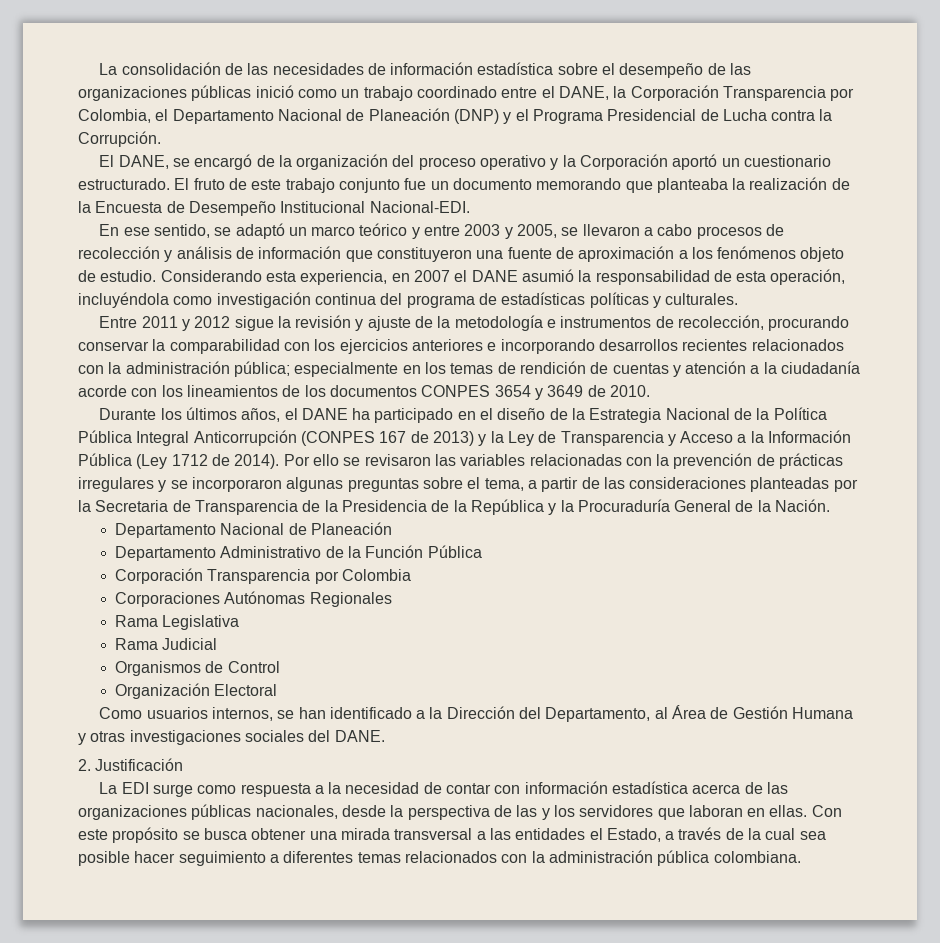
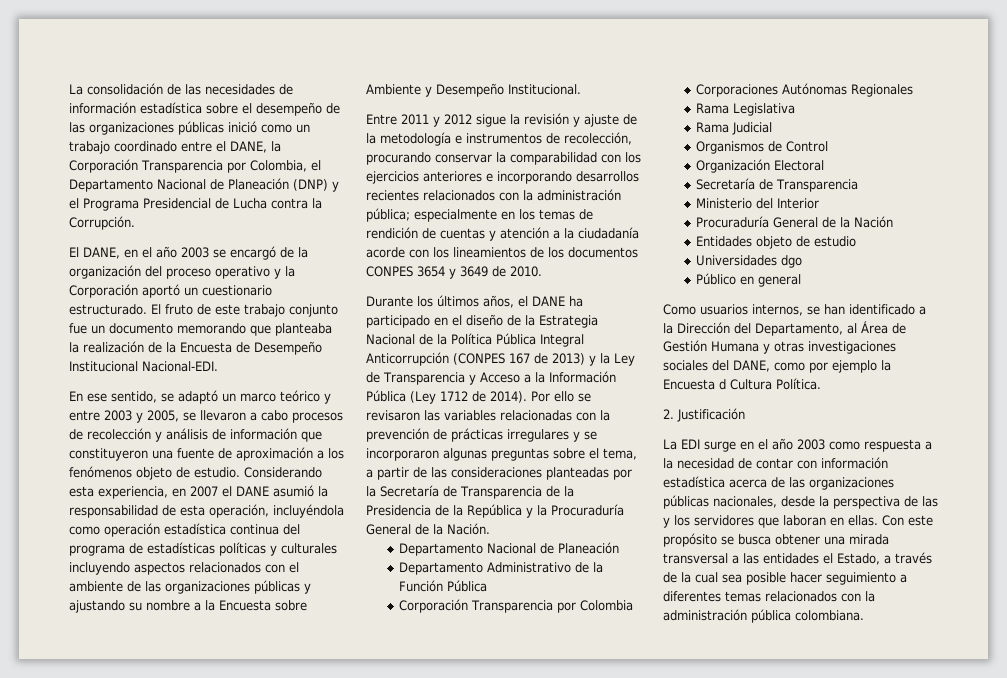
(169, 162) none -> [124,246,209,258] en el año 2003
[216,292,311,308] investigación -> [104,523,226,537] operación estadística
[665,293,739,305] culturales. -> [281,543,337,554] [69,562,299,575] [69,580,311,594] [69,600,307,613] [366,83,581,97] culturales incluyendo aspectos relacionados con el ambiente de las organizaciones públicas y ajustando su nombre a la Encuesta sobre Ambiente y Desempeño Institucional.
[95,500,169,512] Secretaria -> [380,485,439,497] Secretaría
(278, 690) none -> [696,178,859,192] [696,198,820,209] [696,216,894,228] [696,236,857,249] [696,255,803,268] [696,273,802,287] // Secretaría de Transparencia // Ministerio del Interior // Procuraduría General de la Nación // Entidades objeto de estudio // Universidades dgo // Público en general
[334,730,385,742] DANE. -> [733,360,891,373] [663,378,821,390] DANE, como por ejemplo la Encuesta d Cultura Política.
(193, 790) none -> [740,438,825,450] en el año 2003

